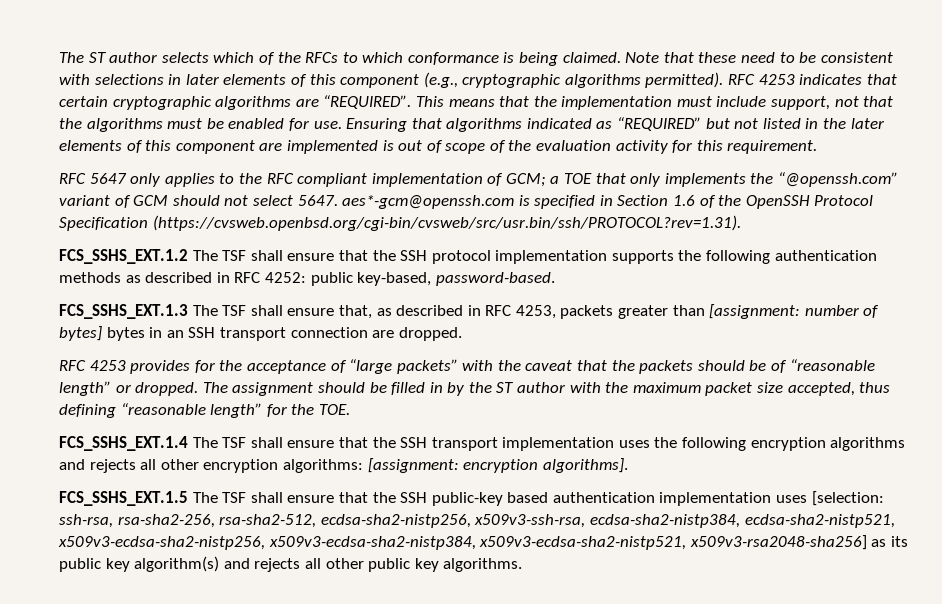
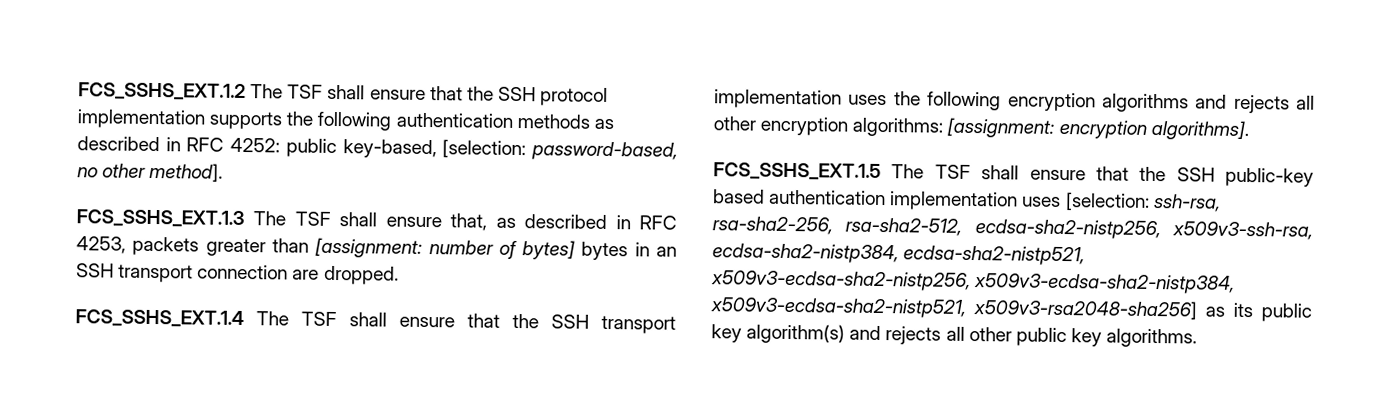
[59,52,893,66] [59,72,897,88] [59,95,894,110] [59,117,884,132] [59,140,818,154] [59,172,899,187] [59,195,874,209] [59,215,741,231] The ST author selects which of the RFCs to which conformance is being claimed. Note that these need to be consistent with selections in later elements of this component (e.g., cryptographic algorithms permitted). RFC 4253 indicates that certain cryptographic algorithms are “REQUIRED”. This means that the implementation must include support, not that the algorithms must be enabled for use. Ensuring that algorithms indicated as “REQUIRED” but not listed in the later elements of this component are implemented is out of scope of the evaluation activity for this requirement. // RFC 5647 only applies to the RFC compliant implementation of GCM; a TOE that only implements the “@openssh.com” variant of GCM should not select 5647. aes*-gcm@openssh.com is specified in Section 1.6 of the OpenSSH Protocol Specification (https://cvsweb.openbsd.org/cgi-bin/cvsweb/src/usr.bin/ssh/PROTOCOL?rev=1.31). // -> (78, 91) none
[435,272,555,286] password-based. -> [442,139,678,161] [77,162,224,182] [selection: password-based, no other method].
[59,359,875,374] [59,381,891,396] [59,403,350,418] // RFC 4253 provides for the acceptance of “large packets” with the caveat that the packets should be of “reasonable length” or dropped. The assignment should be filled in by the ST author with the maximum packet size accepted, thus defining “reasonable length” for the TOE. -> (399, 275) none

